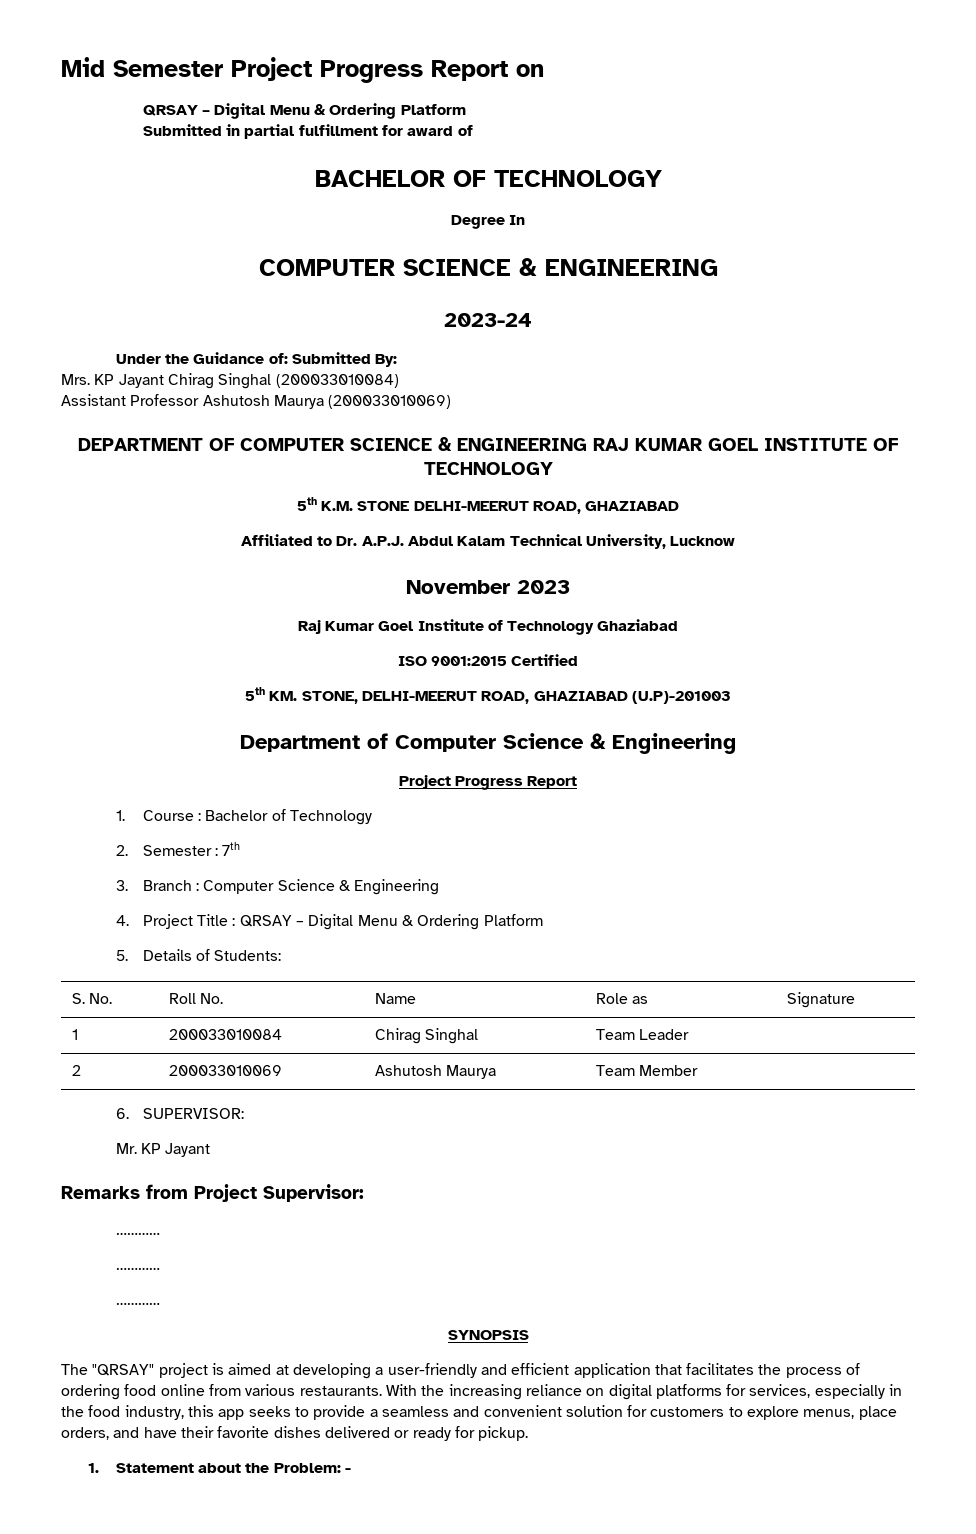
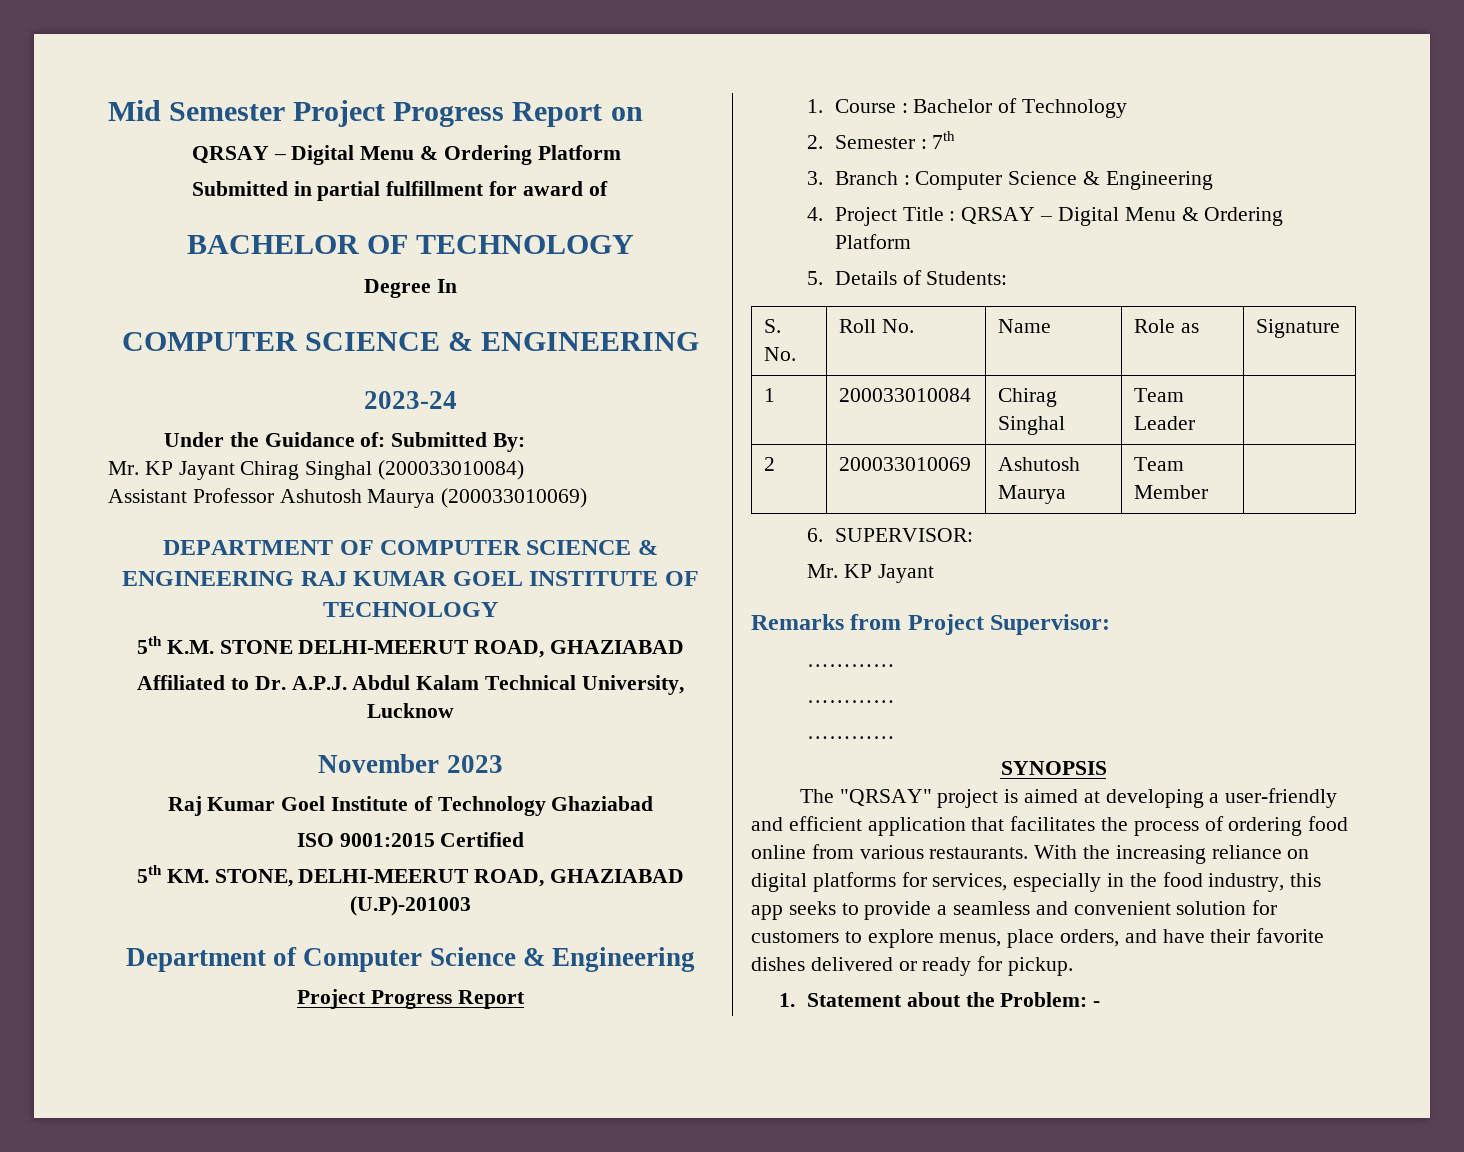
[61,374,90,385] Mrs. -> [108,461,139,475] Mr.

